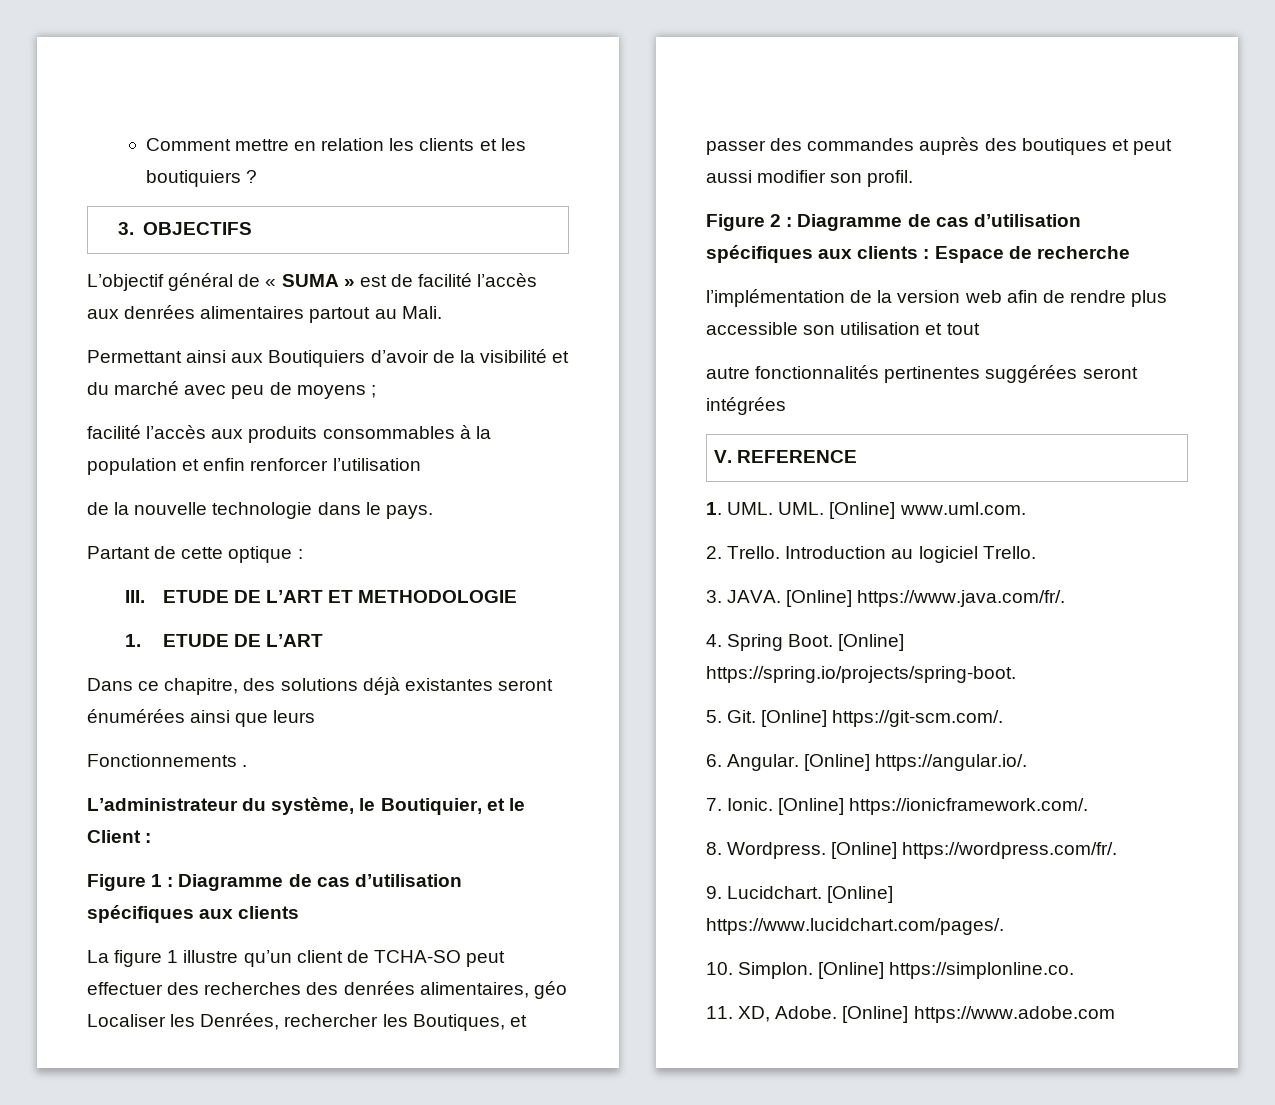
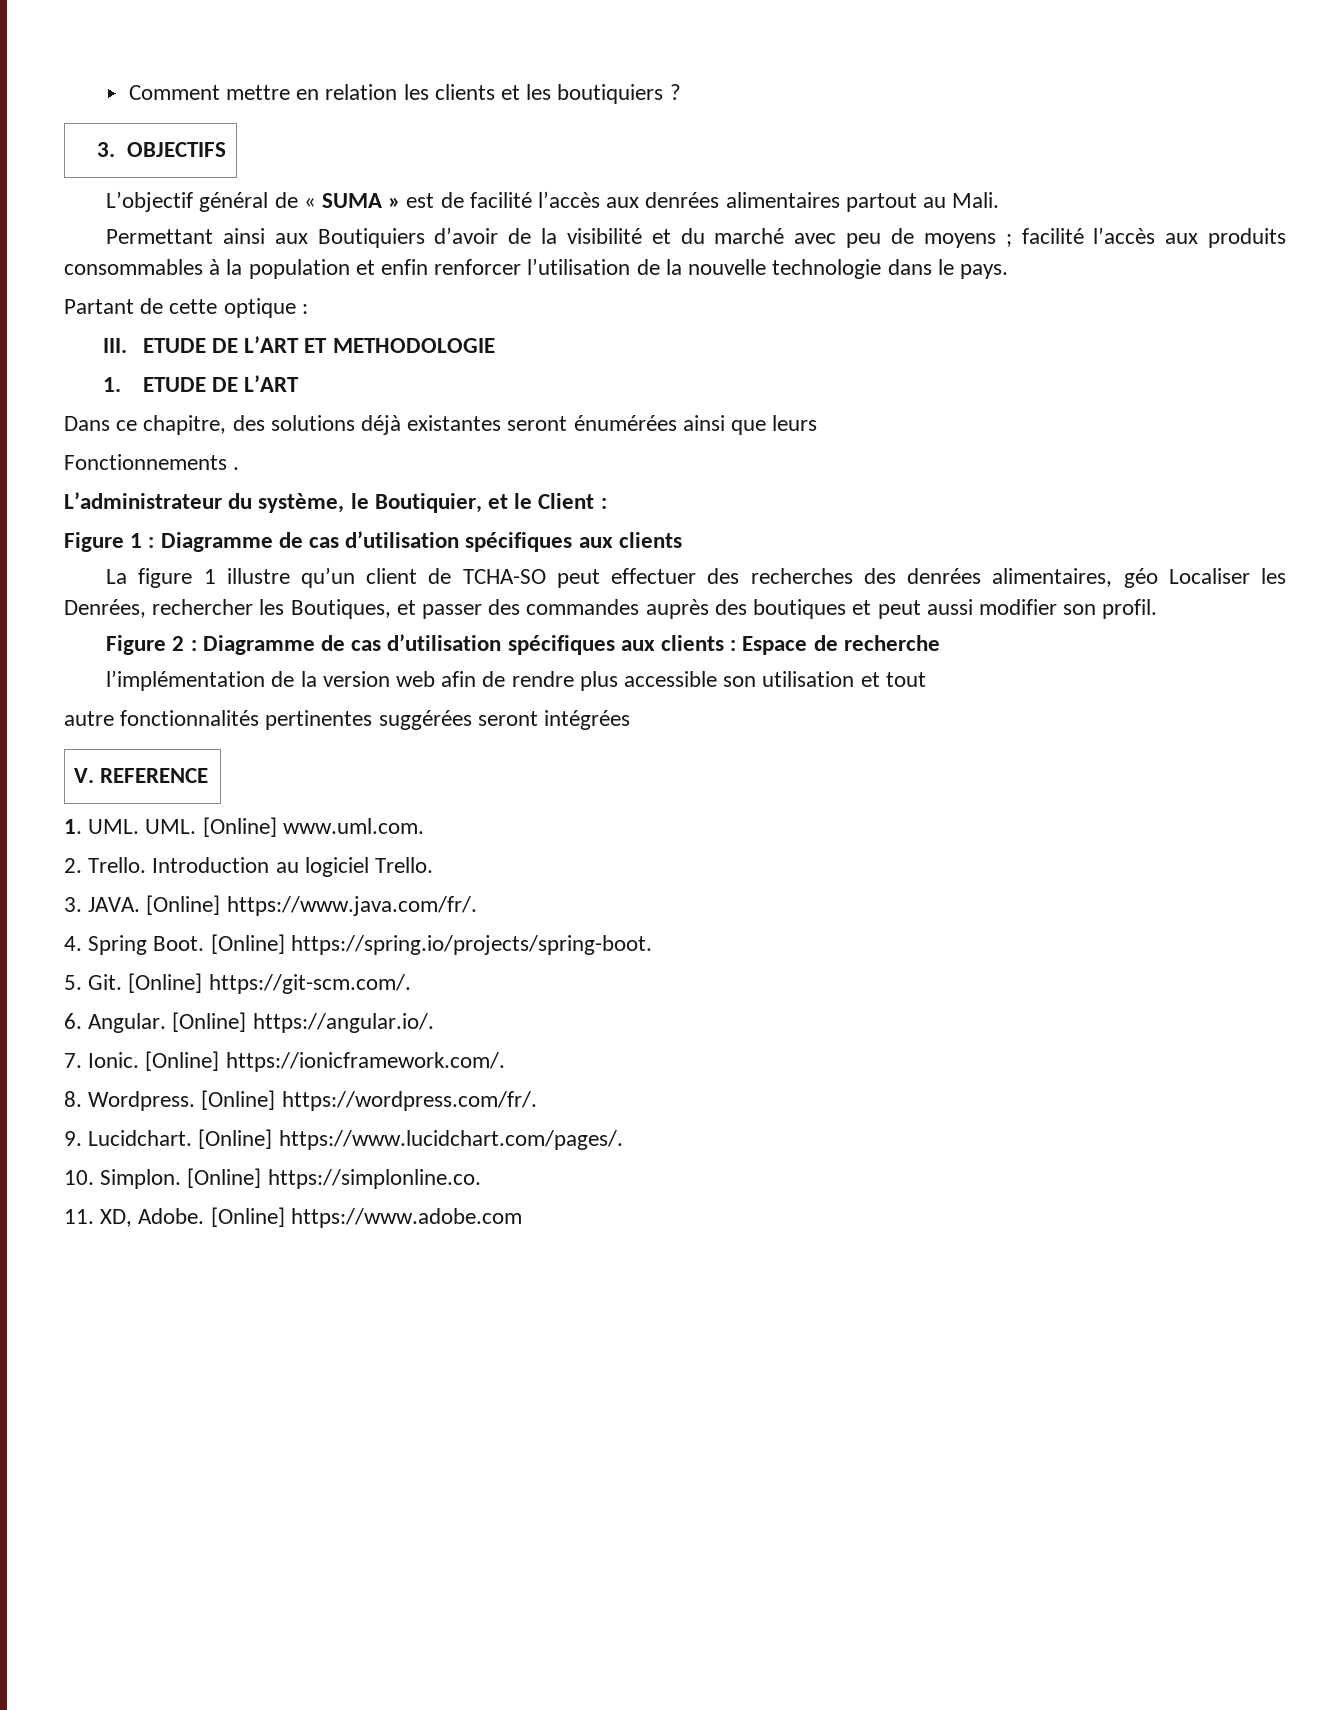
(376, 391) // -> (1012, 240) none
(421, 464) // -> (631, 266) none

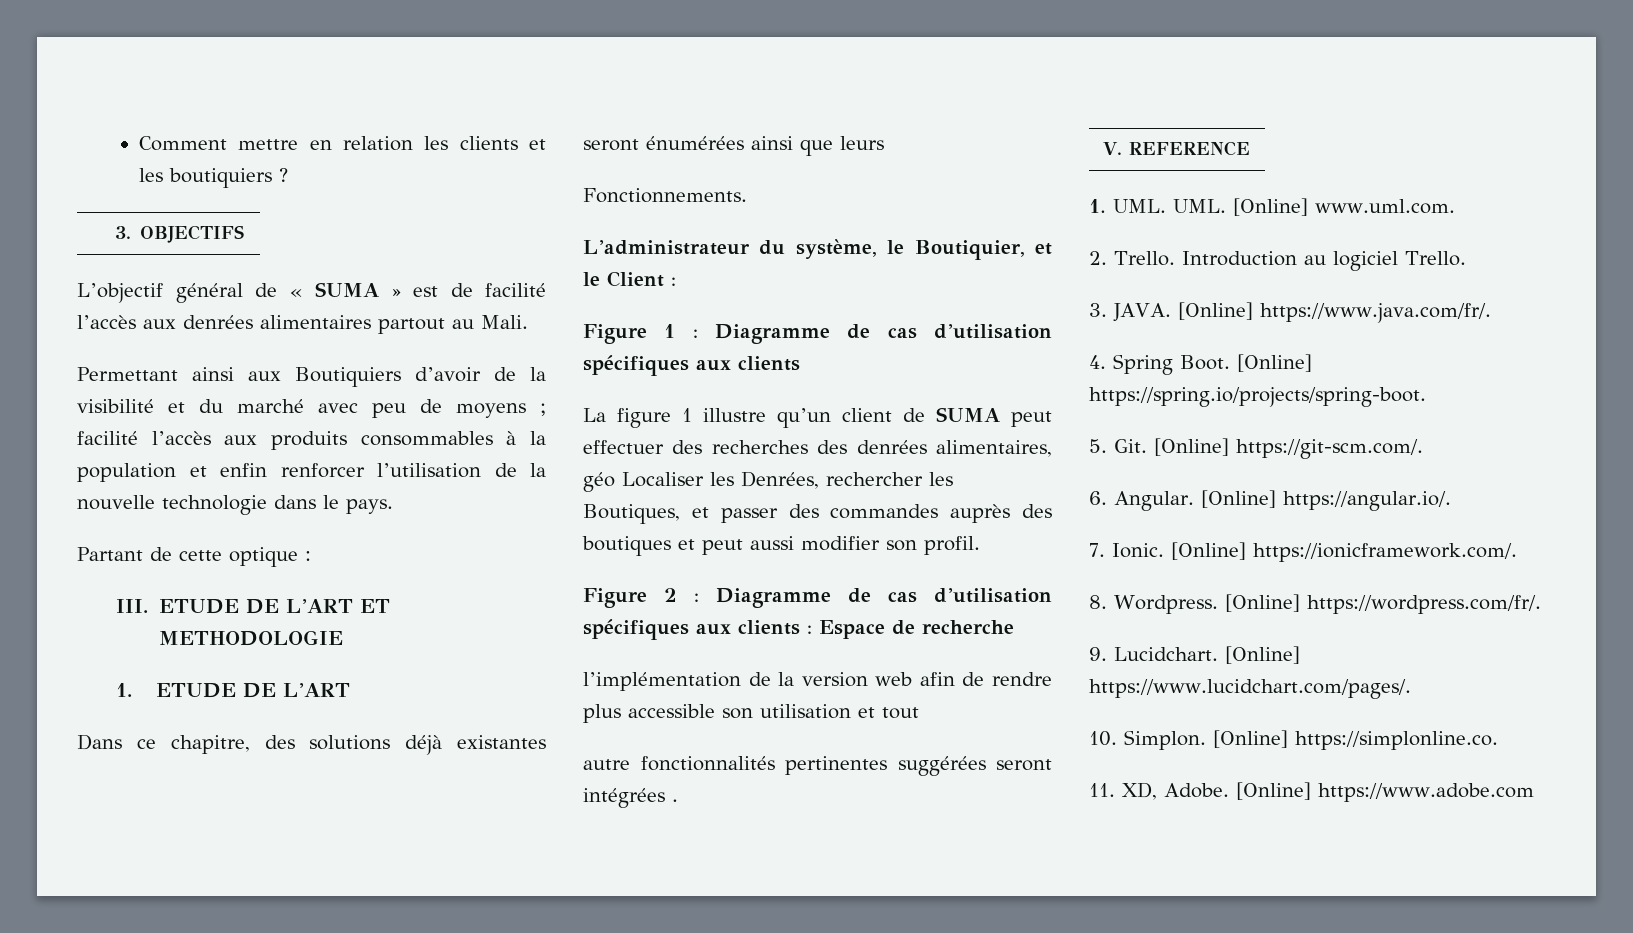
[64,454,240,470] Fonctionnements . -> [583,188,747,203] Fonctionnements.
[462,569,546,584] TCHA-SO -> [936,407,1000,422] SUMA
(631, 720) none -> [672,799,678,802] .

